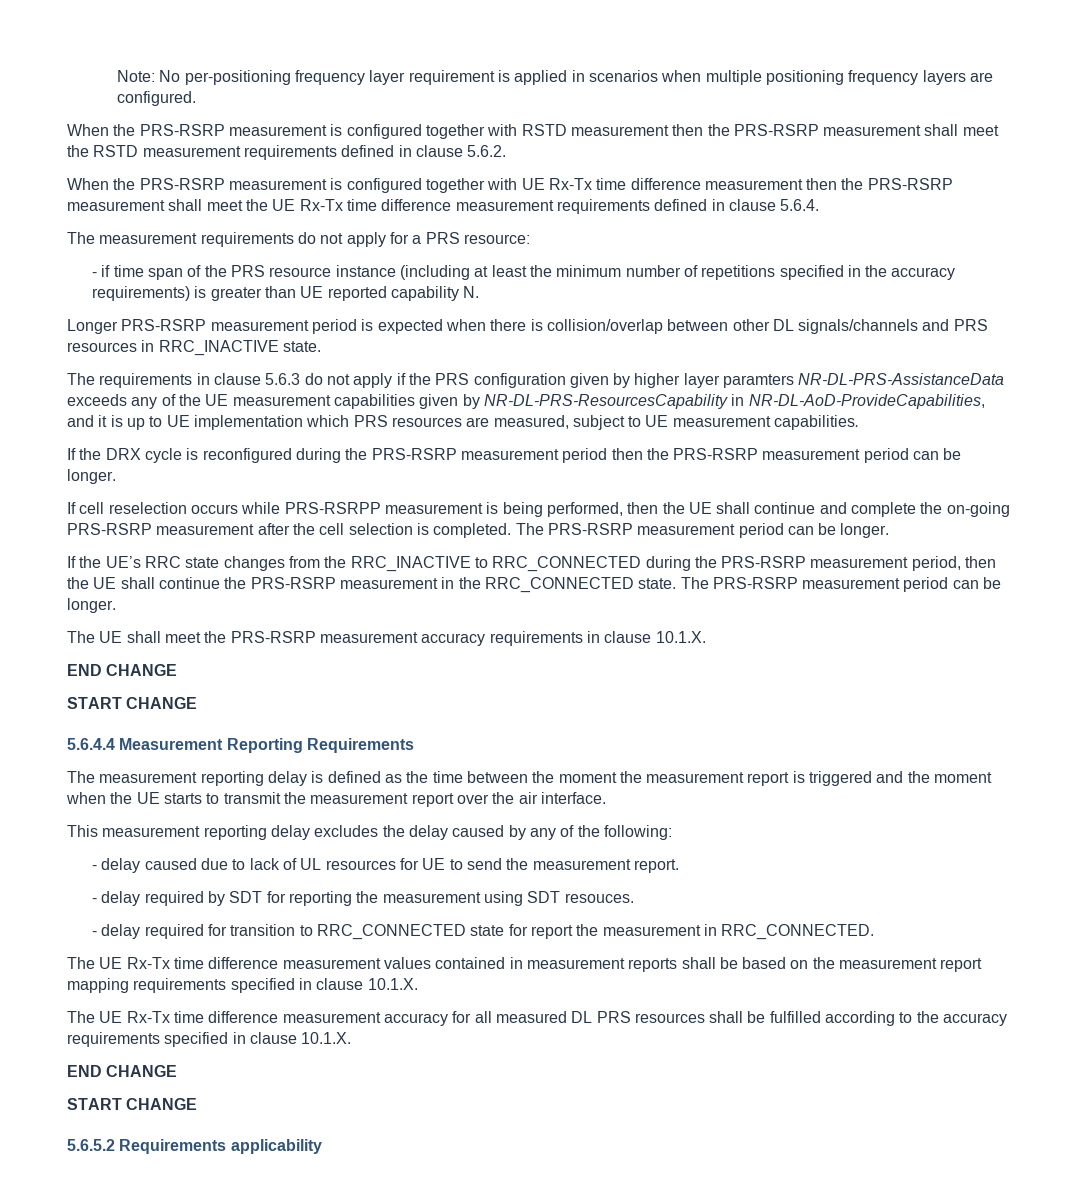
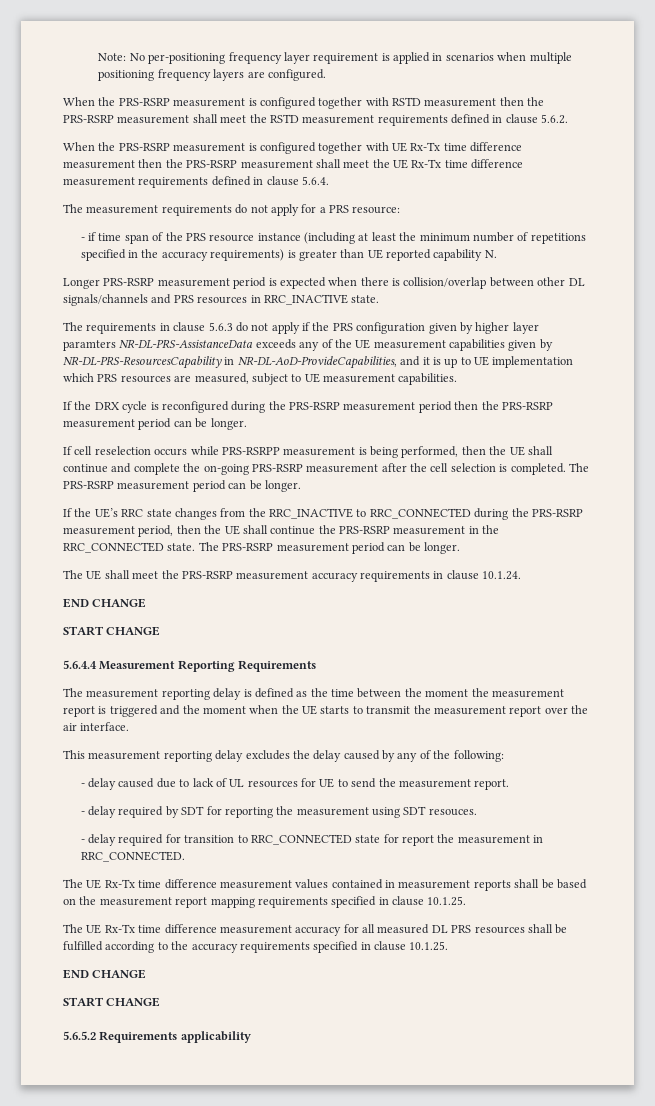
[655,631,706,643] 10.1.X. -> [482,571,522,580] 10.1.24.
[367,978,418,990] 10.1.X. -> [427,896,467,906] 10.1.25.
[301,1032,352,1044] 10.1.X. -> [409,941,449,951] 10.1.25.

